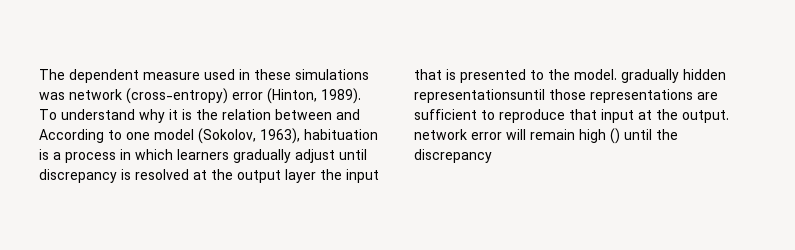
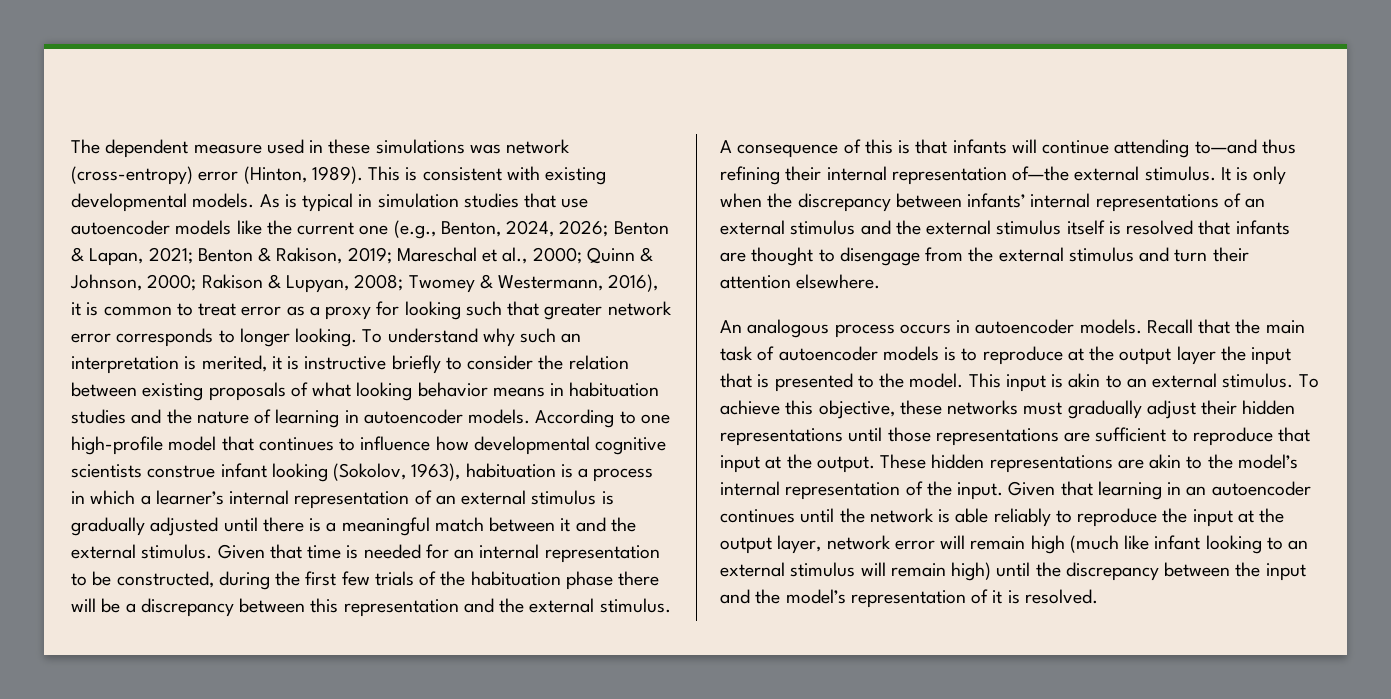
[39,109,360,123] [39,129,194,143] To understand why it is the relation between and According to one model -> [368,166,607,185] [71,193,589,212] [71,220,669,239] [71,247,654,266] [70,274,659,293] [71,301,672,320] [71,328,582,347] [71,355,629,374] [71,382,660,401] [71,409,670,428] [71,436,667,455] [71,463,328,482] This is consistent with existing developmental models. As is typical in simulation studies that use autoencoder models like the current one (e.g., Benton, 2024, 2026; Benton & Lapan, 2021; Benton & Rakison, 2019; Mareschal et al., 2000; Quinn & Johnson, 2000; Rakison & Lupyan, 2008; Twomey & Westermann, 2016), it is common to treat error as a proxy for looking such that greater network error corresponds to longer looking. To understand why such an interpretation is merited, it is instructive briefly to consider the relation between existing proposals of what looking behavior means in habituation studies and the nature of learning in autoencoder models. According to one high-profile model that continues to influence how developmental cognitive scientists construe infant looking
[177,149,367,163] [39,169,189,183] learners gradually adjust until discrepancy is resolved -> [140,490,614,509] [71,517,636,536] [71,544,660,563] [71,571,660,590] [71,598,671,617] [720,139,1296,158] [720,166,1287,185] [720,193,1266,212] [720,220,1290,235] [720,247,1249,266] [720,274,881,289] [720,319,1305,338] [720,346,1063,365] a learner’s internal representation of an external stimulus is gradually adjusted until there is a meaningful match between it and the external stimulus. Given that time is needed for an internal representation to be constructed, during the first few trials of the habituation phase there will be a discrepancy between this representation and the external stimulus. A consequence of this is that infants will continue attending to—and thus refining their internal representation of—the external stimulus. It is only when the discrepancy between infants’ internal representations of an external stimulus and the external stimulus itself is resolved that infants are thought to disengage from the external stimulus and turn their attention elsewhere. // An analogous process occurs in autoencoder models. Recall that the main task of autoencoder models is to reproduce
[621,69,726,83] [414,89,545,103] gradually hidden representationsuntil -> [968,373,1319,392] [720,400,1296,419] [720,427,883,446] This input is akin to an external stimulus. To achieve this objective, these networks must gradually adjust their hidden representations until
(729, 116) none -> [880,454,1298,473] [720,481,1311,500] [720,508,1285,527] [720,535,822,554] These hidden representations are akin to the model’s internal representation of the input. Given that learning in an autoencoder continues until the network is able reliably to reproduce the input at the output layer,
[610,128,678,144] [414,149,492,163] () until the discrepancy -> [1069,535,1309,554] [720,562,1306,581] [720,589,1098,608] (much like infant looking to an external stimulus will remain high) until the discrepancy between the input and the model’s representation of it is resolved.

